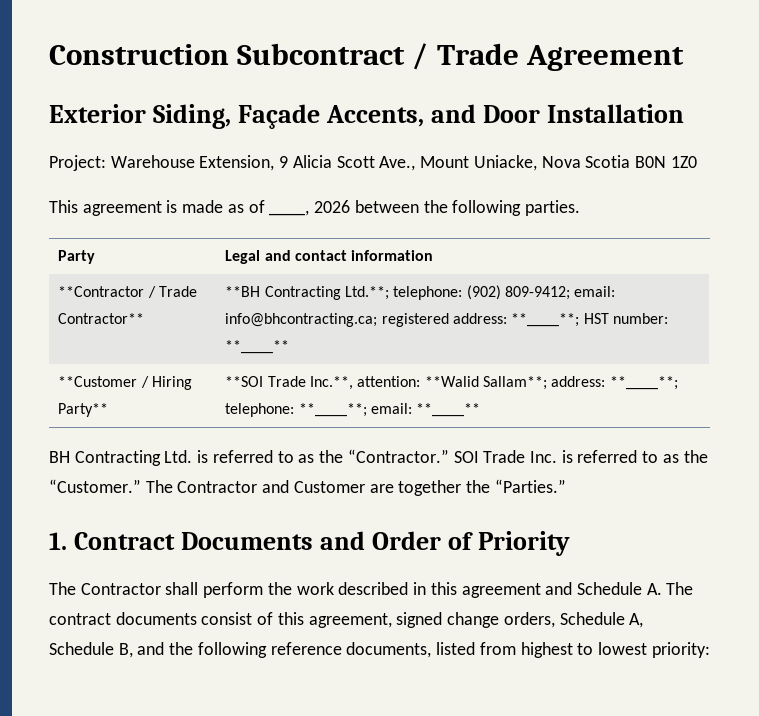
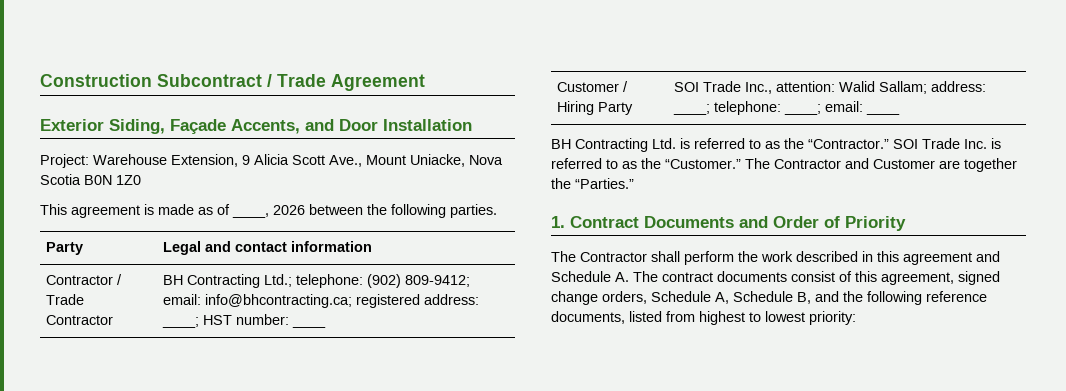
[58,286,198,298] [58,313,145,324] [225,286,390,300] **Contractor / Trade Contractor** | **BH Contracting Ltd.**; -> [46,274,123,285] [46,294,85,305] [46,315,114,325] [163,274,293,288] Contractor / Trade Contractor | BH Contracting Ltd.;
[511,313,580,327] **____**; -> [162,317,200,328] ____;
[225,340,290,354] [58,376,193,390] [58,403,109,417] [225,376,678,390] [225,403,481,417] **____** // **Customer / Hiring Party** | **SOI Trade Inc.**, attention: **Walid Sallam**; address: **____**; telephone: **____**; email: **____** -> [292,325,327,328] [557,81,629,92] [557,101,634,115] [674,81,987,94] [673,101,864,115] [866,112,901,115] ____ // Customer / Hiring Party | SOI Trade Inc., attention: Walid Sallam; address: ____; telephone: ____; email: ____

